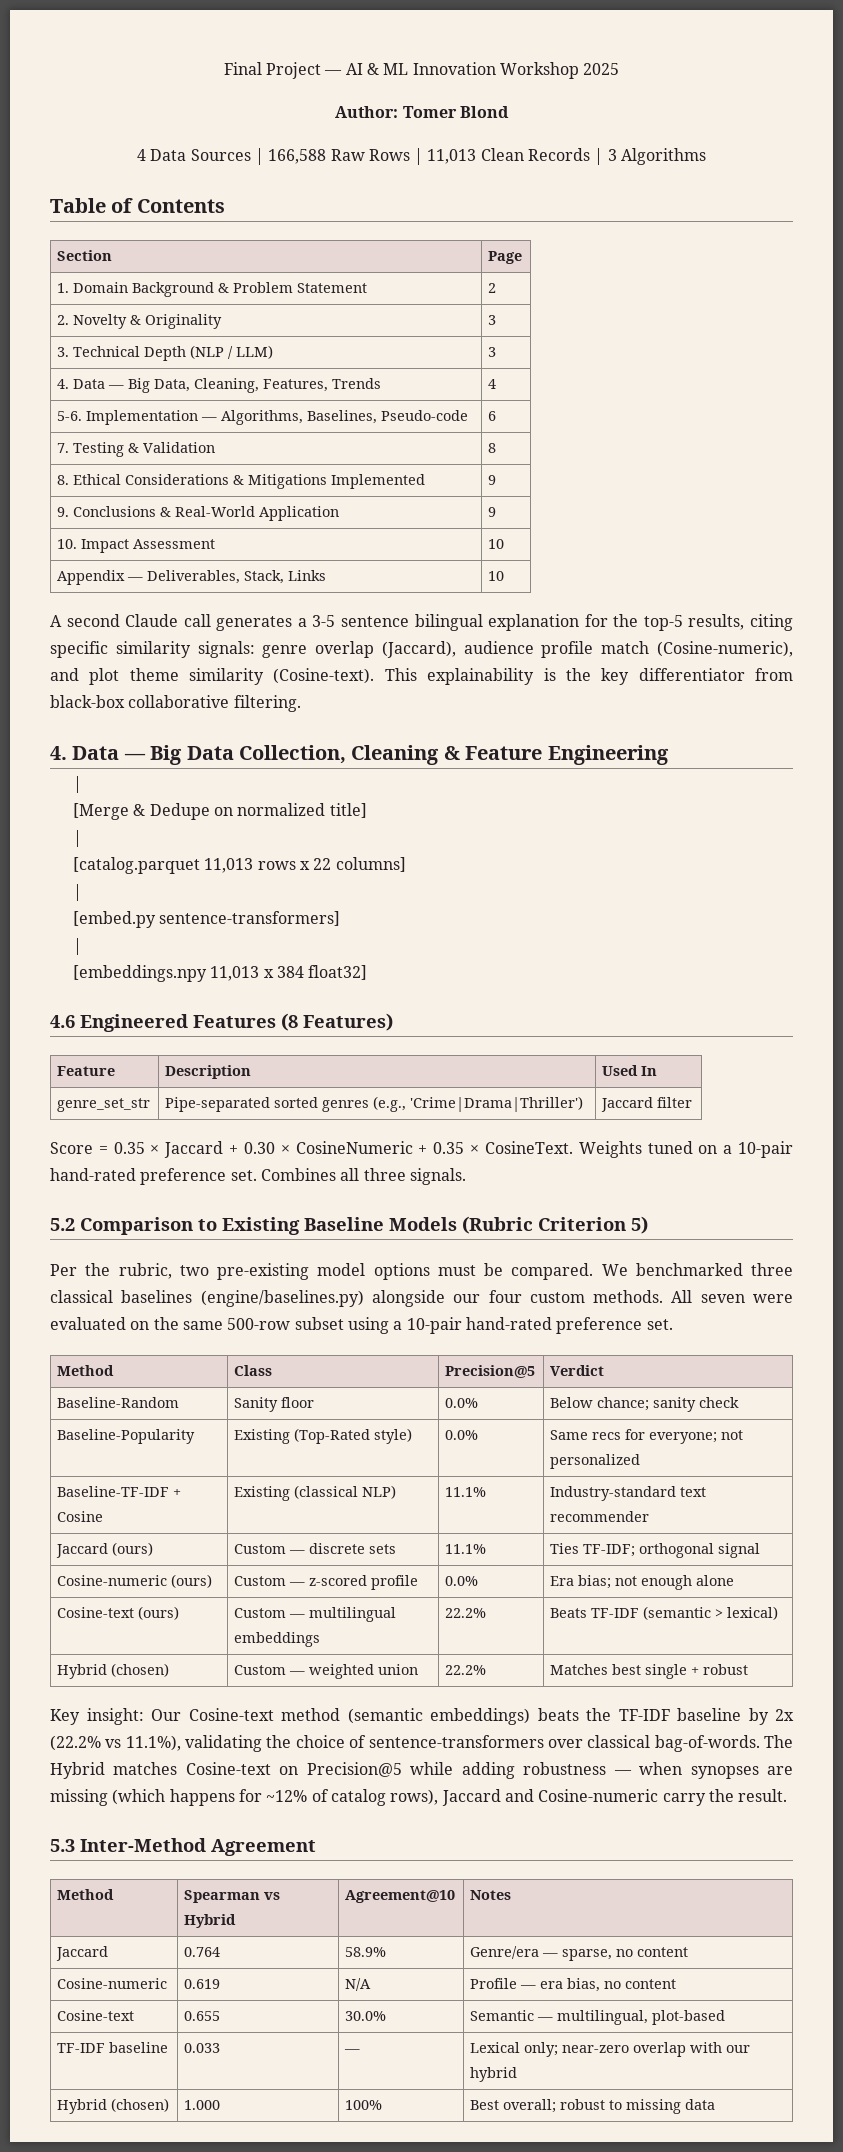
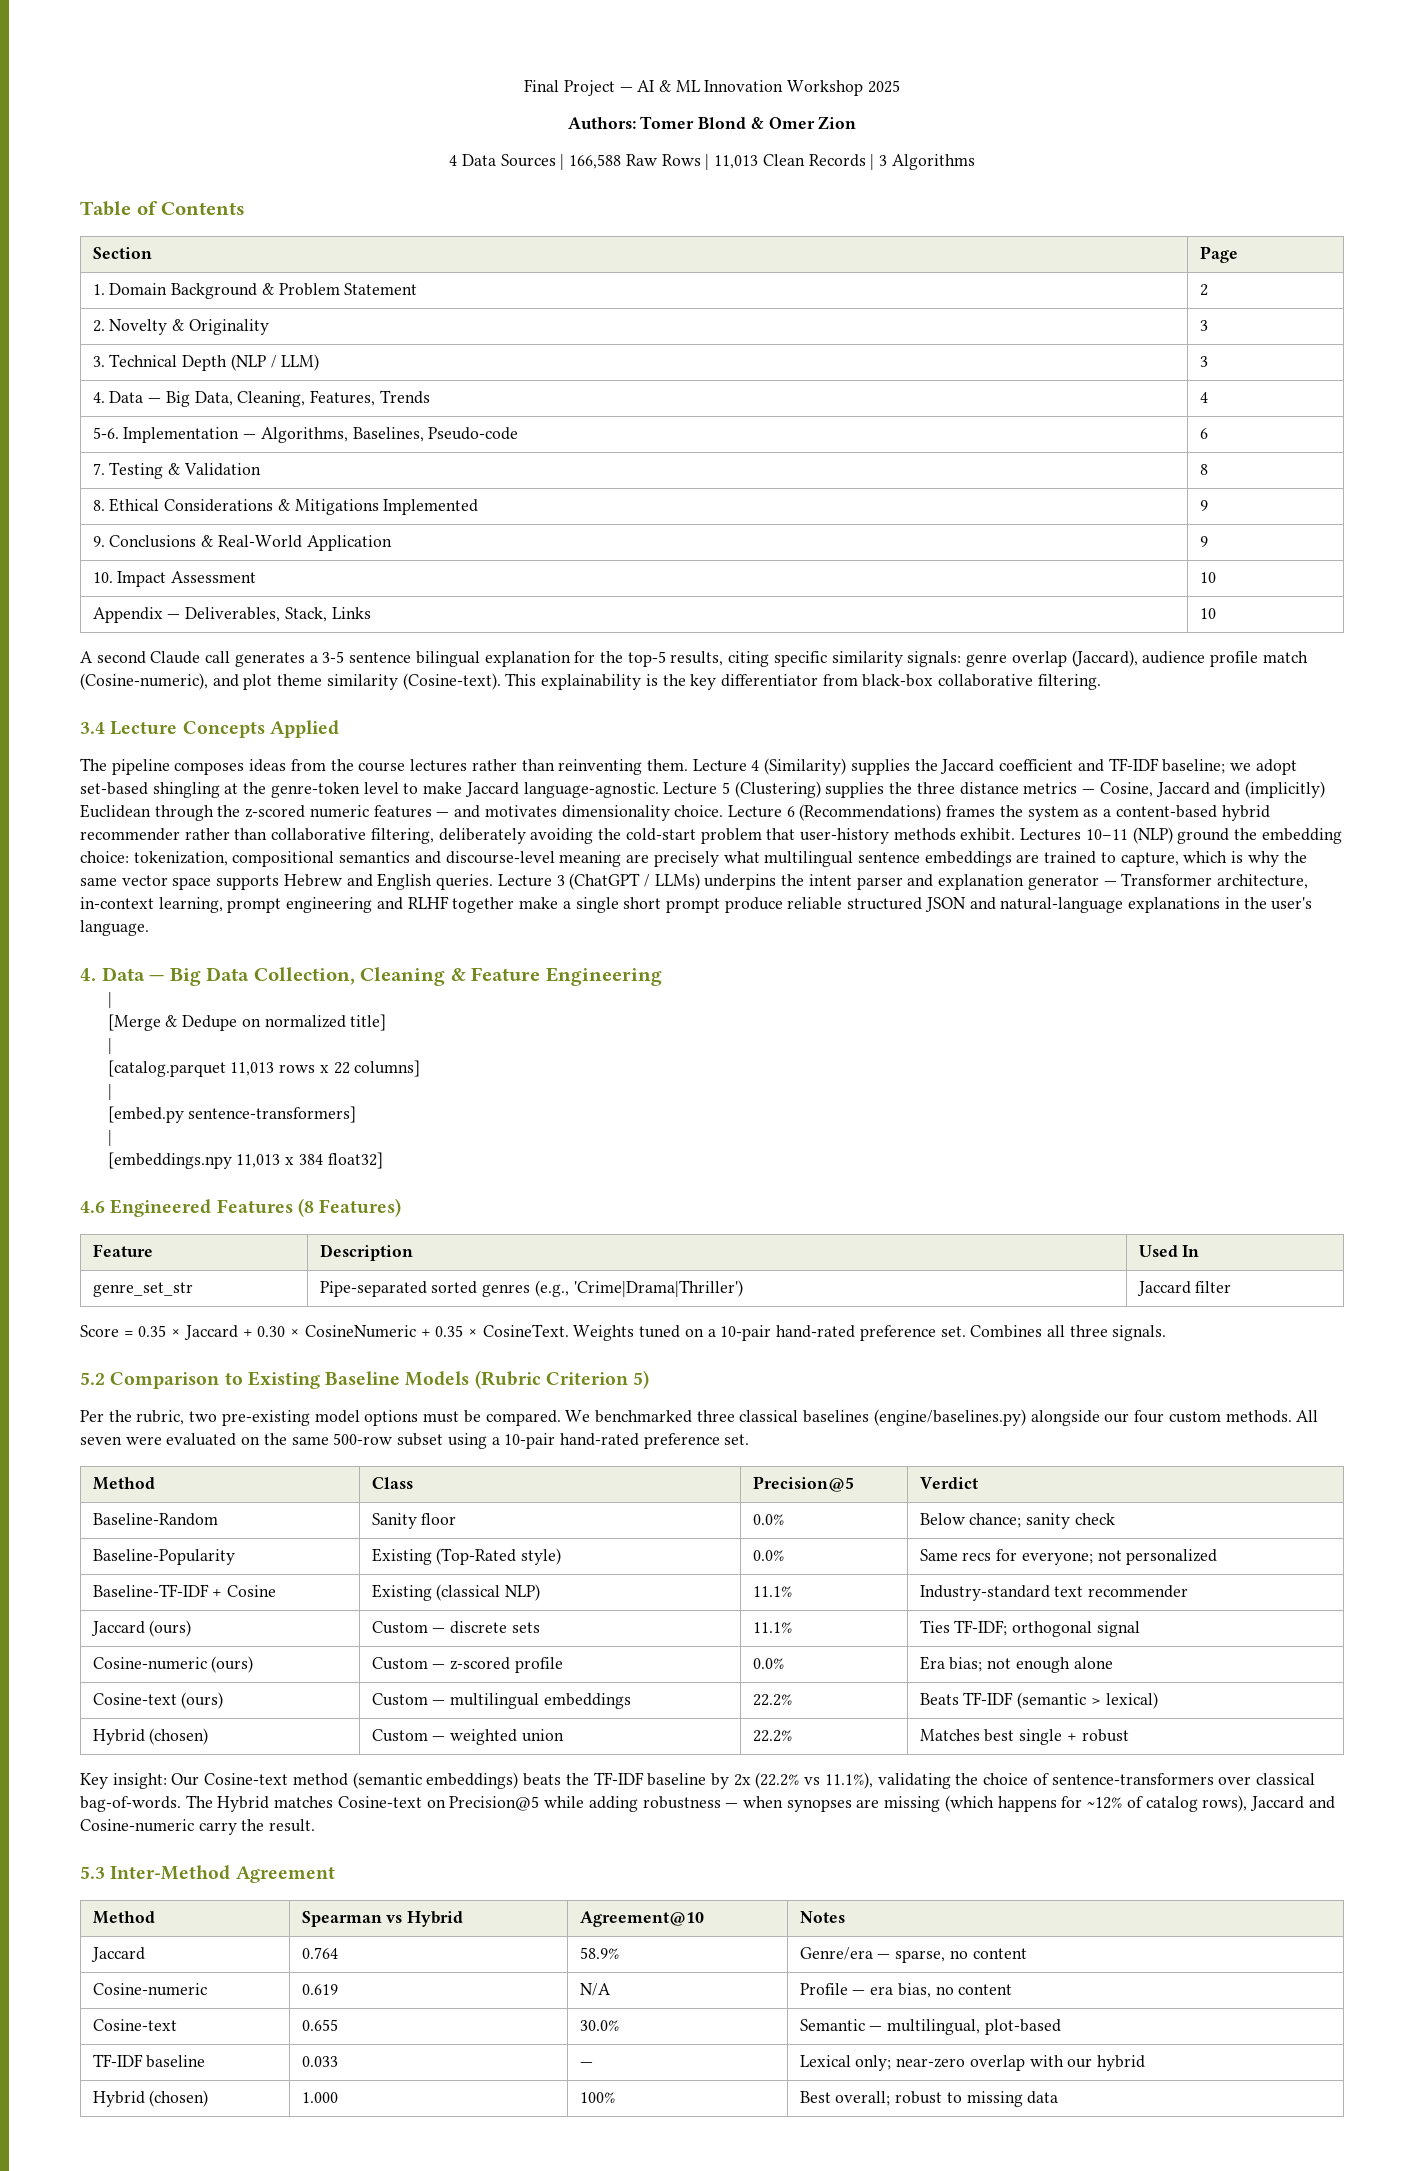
[335,106,399,118] Author: -> [567,117,636,129] Authors:
(509, 112) none -> [750,116,857,129] & Omer Zion
(301, 703) none -> [80,720,339,738] [80,758,1297,775] [80,781,1325,798] [80,804,1270,821] [80,827,1342,844] [80,851,1307,867] [80,873,1308,890] [80,896,1313,913] [80,920,149,936] // 3.4 Lecture Concepts Applied // The pipeline composes ideas from the course lectures rather than reinventing them. Lecture 4 (Similarity) supplies the Jaccard coefficient and TF-IDF baseline; we adopt set-based shingling at the genre-token level to make Jaccard language-agnostic. Lecture 5 (Clustering) supplies the three distance metrics — Cosine, Jaccard and (implicitly) Euclidean through the z-scored numeric features — and motivates dimensionality choice. Lecture 6 (Recommendations) frames the system as a content-based hybrid recommender rather than collaborative filtering, deliberately avoiding the cold-start problem that user-history methods exhibit. Lectures 10–11 (NLP) ground the embedding choice: tokenization, compositional semantics and discourse-level meaning are precisely what multilingual sentence embeddings are trained to capture, which is why the same vector space supports Hebrew and English queries. Lecture 3 (ChatGPT / LLMs) underpins the intent parser and explanation generator — Transformer architecture, in-context learning, prompt engineering and RLHF together make a single short prompt produce reliable structured JSON and natural-language explanations in the user's language.

